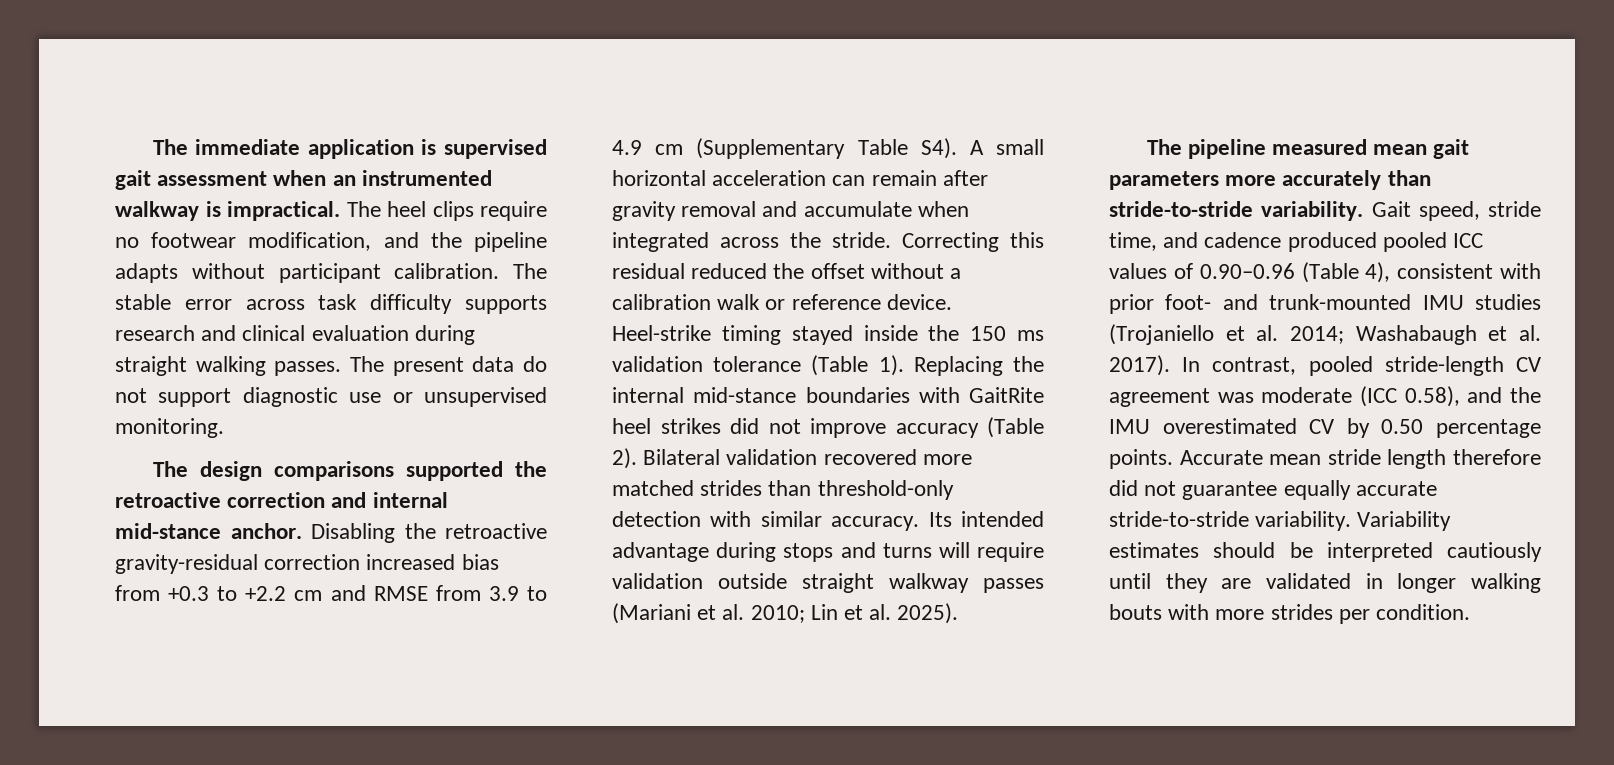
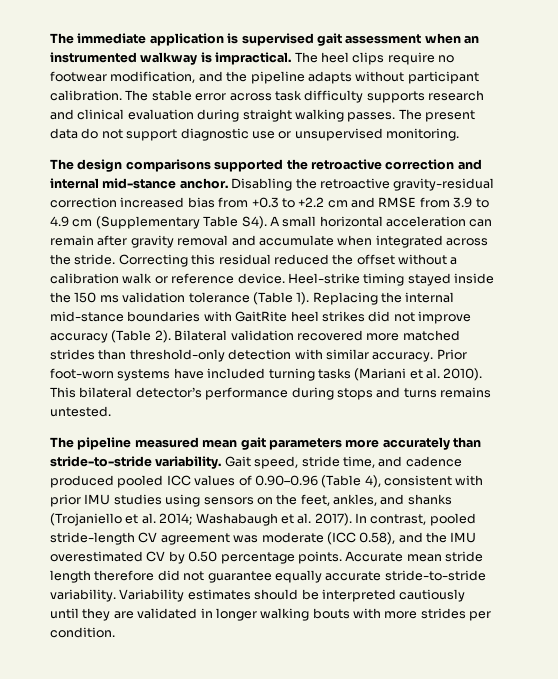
[928,511,1044,527] [612,542,1044,562] [612,573,1044,593] [612,603,959,624] Its intended advantage during stops and turns will require validation outside straight walkway passes (Mariani et al. 2010; Lin et al. 2025). -> [436,349,467,360] [50,368,483,381] [50,387,491,400] [50,406,111,417] Prior foot-worn systems have included turning tasks (Mariani et al. 2010). This bilateral detector’s performance during stops and turns remains untested.
[1165,294,1541,310] foot- and trunk-mounted IMU studies -> [84,494,452,507] IMU studies using sensors on the feet, ankles, and shanks

